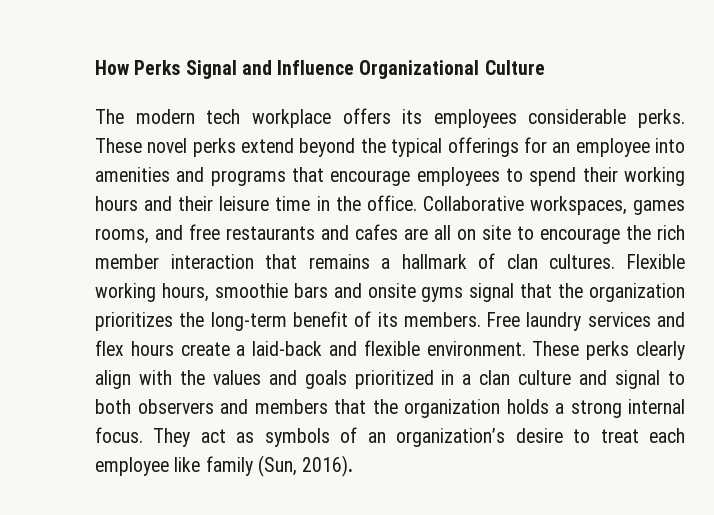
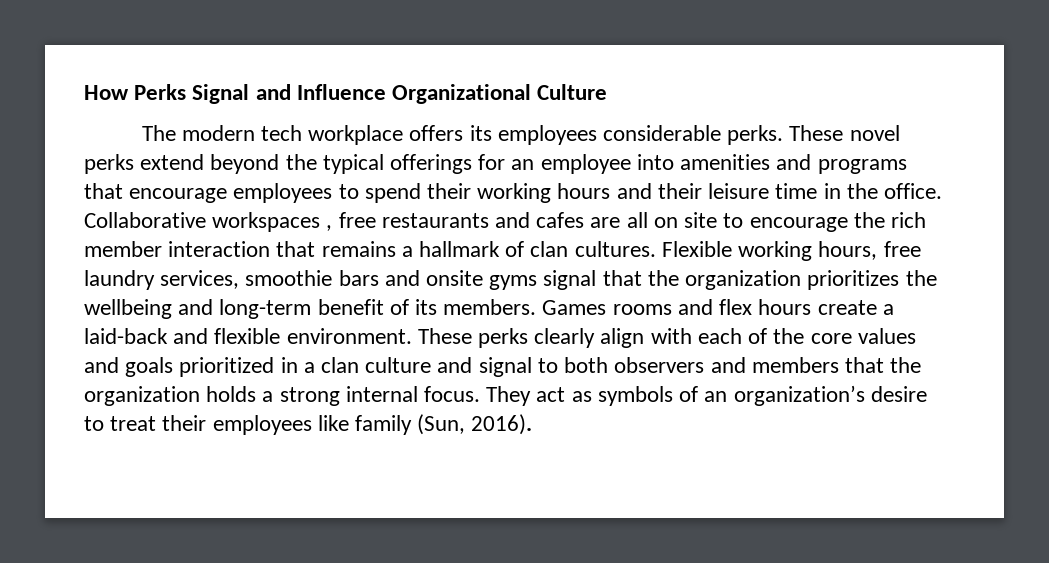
[529,196,686,215] [95,225,183,244] workspaces, games rooms, and -> [212,212,333,232] workspaces ,
(209, 292) none -> [883,241,921,257] [84,270,240,290] free laundry services,
(205, 319) none -> [84,299,214,319] wellbeing and
[487,312,651,331] Free laundry services -> [542,300,672,315] Games rooms
[179,370,205,385] the -> [697,328,852,344] each of the core
[649,428,685,443] [95,457,169,476] each employee -> [162,415,312,435] their employees

